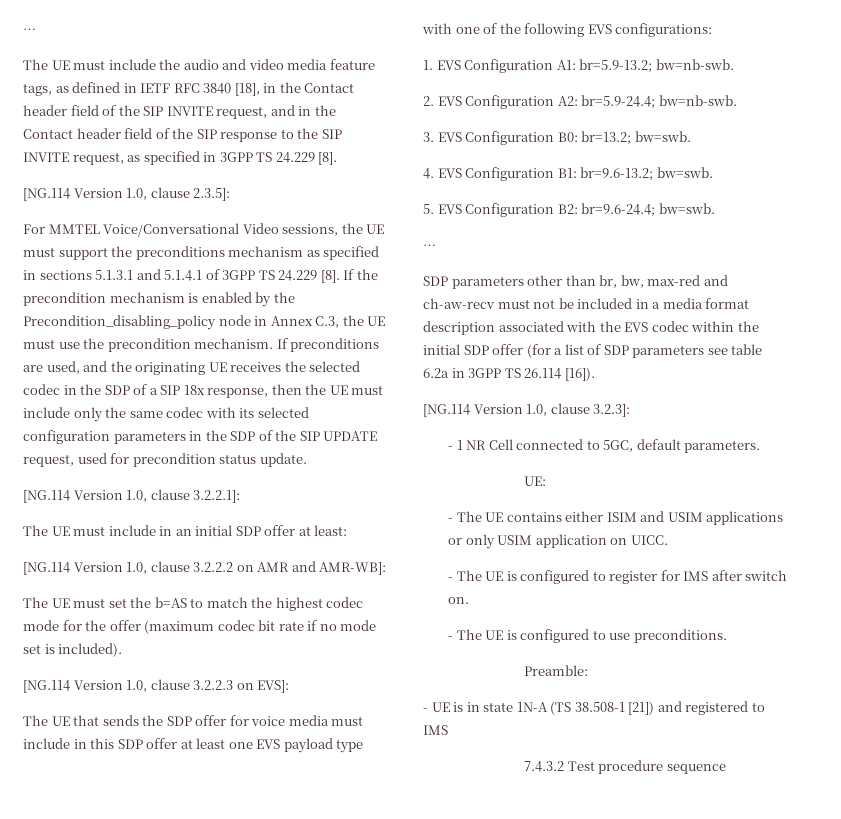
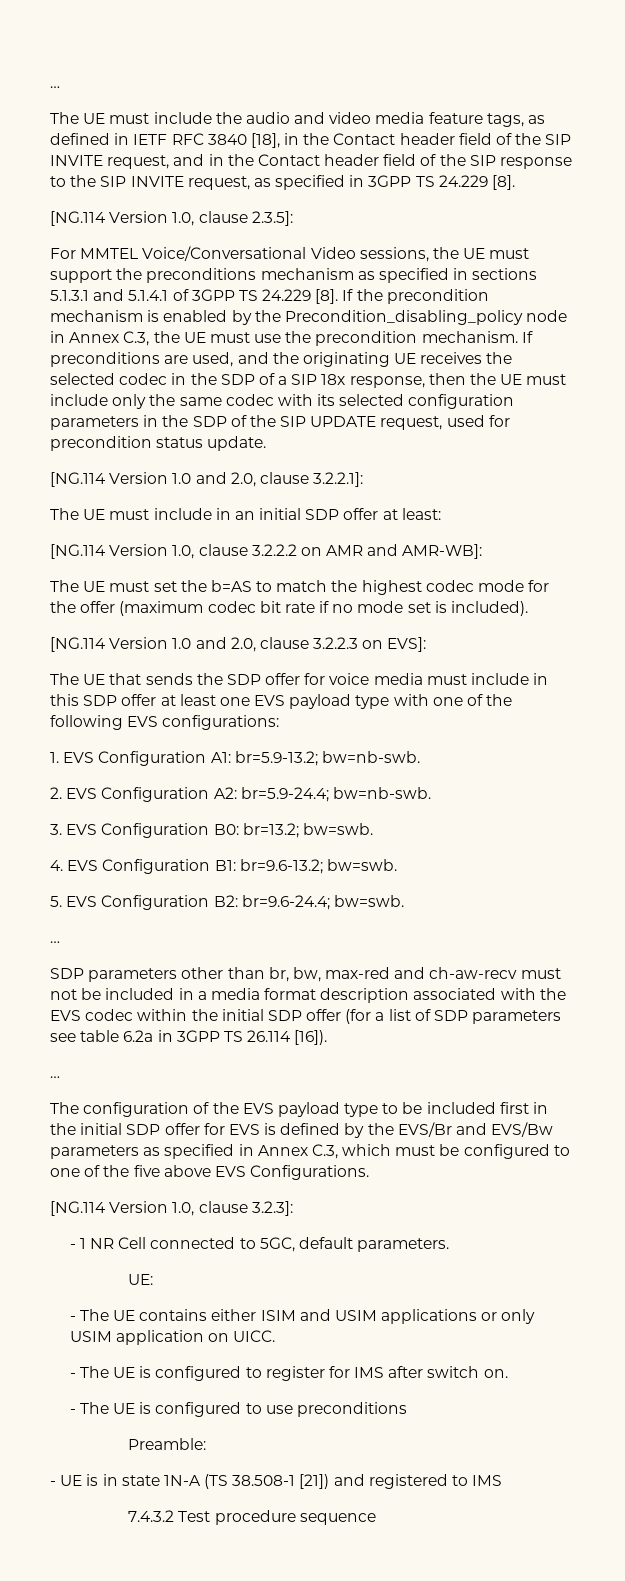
[126,490,148,502] 1.0, -> [172,472,256,487] 1.0 and 2.0,
[126,680,148,692] 1.0, -> [172,637,256,652] 1.0 and 2.0,
(595, 374) none -> [50,1076,60,1078] [50,1102,549,1117] [50,1122,554,1138] [50,1144,570,1159] [50,1165,370,1180] // … // The configuration of the EVS payload type to be included first in the initial SDP offer for EVS is defined by the EVS/Br and EVS/Bw parameters as specified in Annex C.3, which must be configured to one of the five above EVS Configurations.
[633,629,727,643] preconditions. -> [296,1402,407,1417] preconditions

